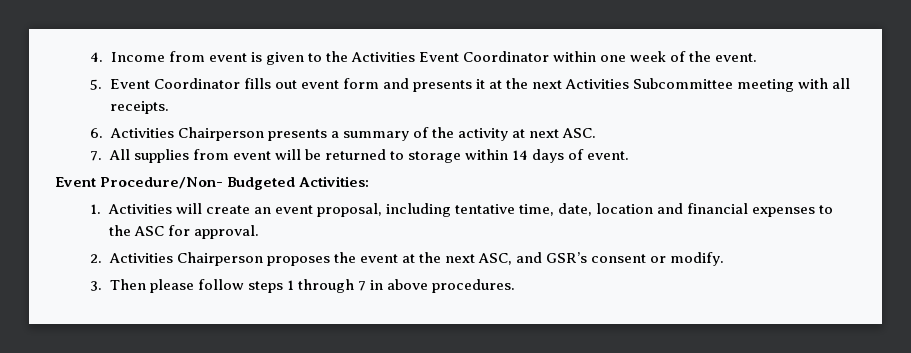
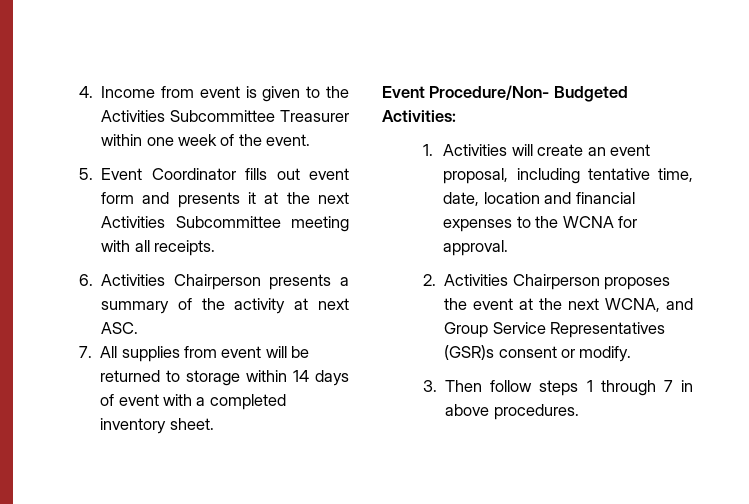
[418,51,550,62] Event Coordinator -> [170,110,349,122] Subcommittee Treasurer
[587,151,630,160] event. -> [118,394,286,410] [100,418,214,434] event with a completed inventory sheet.
[133,226,164,236] ASC -> [562,216,614,228] WCNA
[477,252,588,265] ASC, and GSR’s -> [605,298,693,312] [444,322,665,338] [444,345,495,360] WCNA, and Group Service Representatives (GSR)s
[149,279,194,293] please -> (483, 386) none

